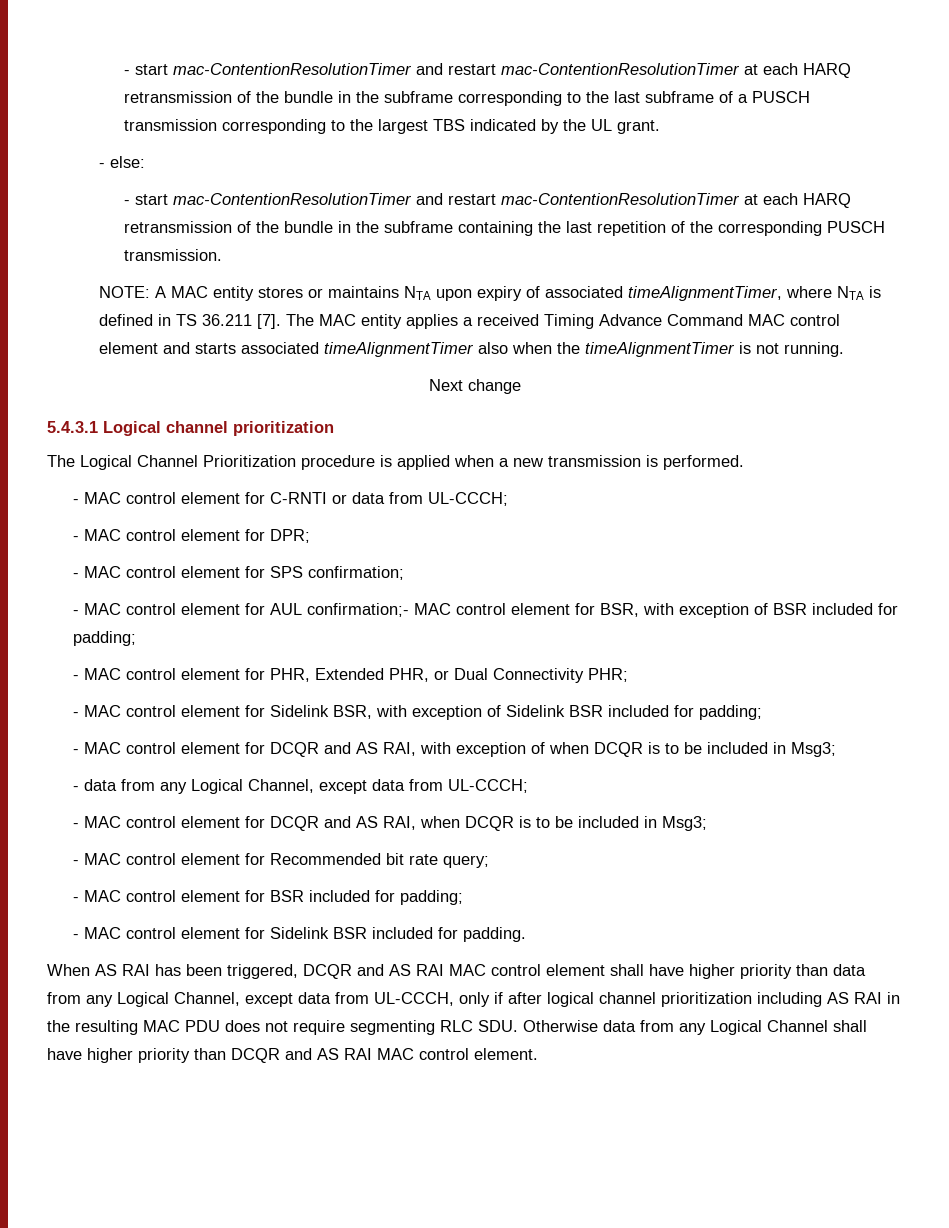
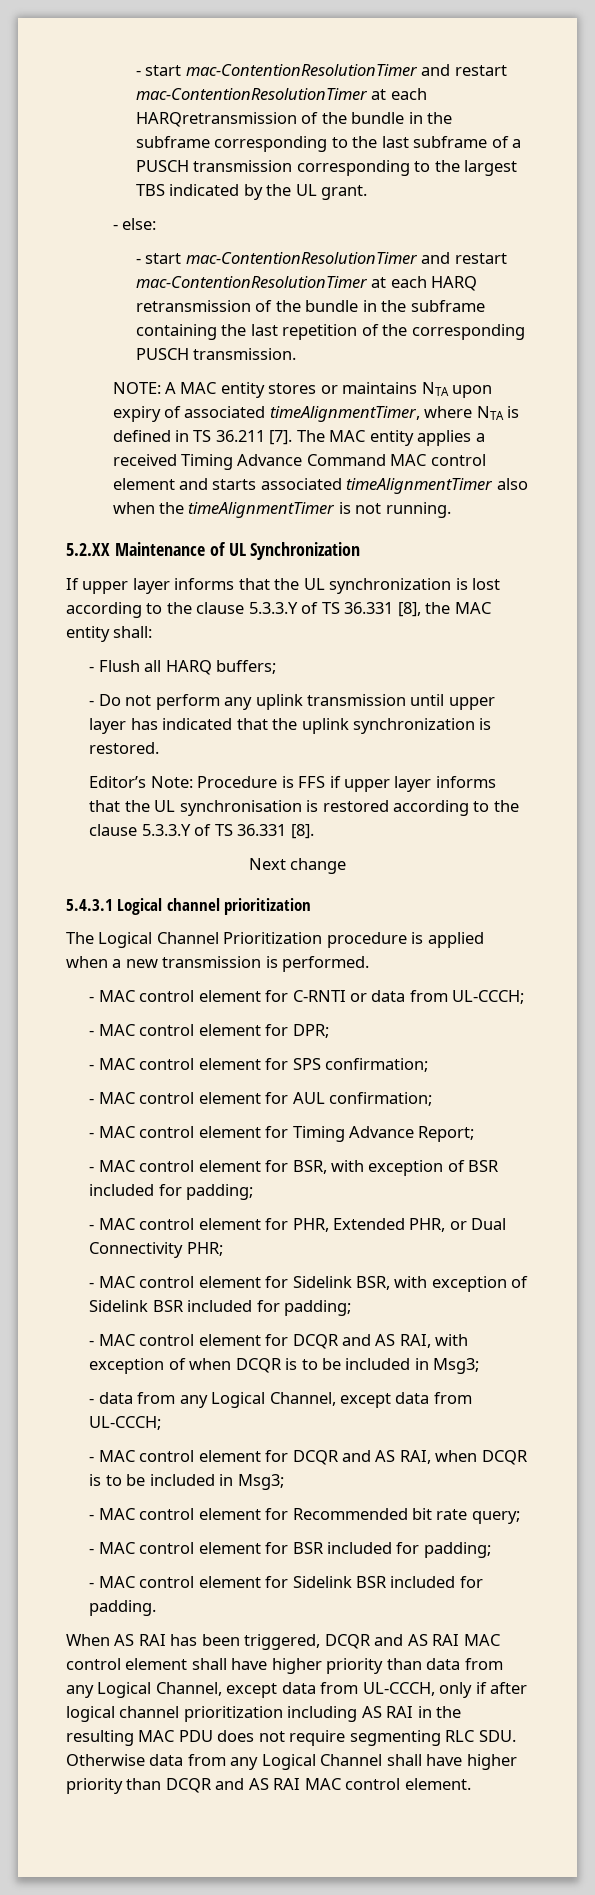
[124,63,852,78] [124,91,233,103] - start mac-ContentionResolutionTimer and restart mac-ContentionResolutionTimer at each HARQ retransmission -> [135,64,507,76] [135,88,427,100] [135,112,297,127] - start mac-ContentionResolutionTimer and restart mac-ContentionResolutionTimer at each HARQretransmission
(844, 349) none -> [66,542,361,560] [66,578,501,594] [66,602,491,618] [66,626,153,642] [89,660,277,675] [89,694,495,710] [89,718,492,734] [89,742,160,754] [89,776,496,792] [89,800,519,816] [89,824,314,839] // 5.2.XX Maintenance of UL Synchronization // If upper layer informs that the UL synchronization is lost according to the clause 5.3.3.Y of TS 36.331 [8], the MAC entity shall: // - Flush all HARQ buffers; // - Do not perform any uplink transmission until upper layer has indicated that the uplink synchronization is restored. // Editor’s Note: Procedure is FFS if upper layer informs that the UL synchronisation is restored according to the clause 5.3.3.Y of TS 36.331 [8].
[306,603,409,617] confirmation;- -> [328,1092,432,1106] [89,1126,475,1142] [89,1166,95,1172] confirmation; // - MAC control element for Timing Advance Report; // -

